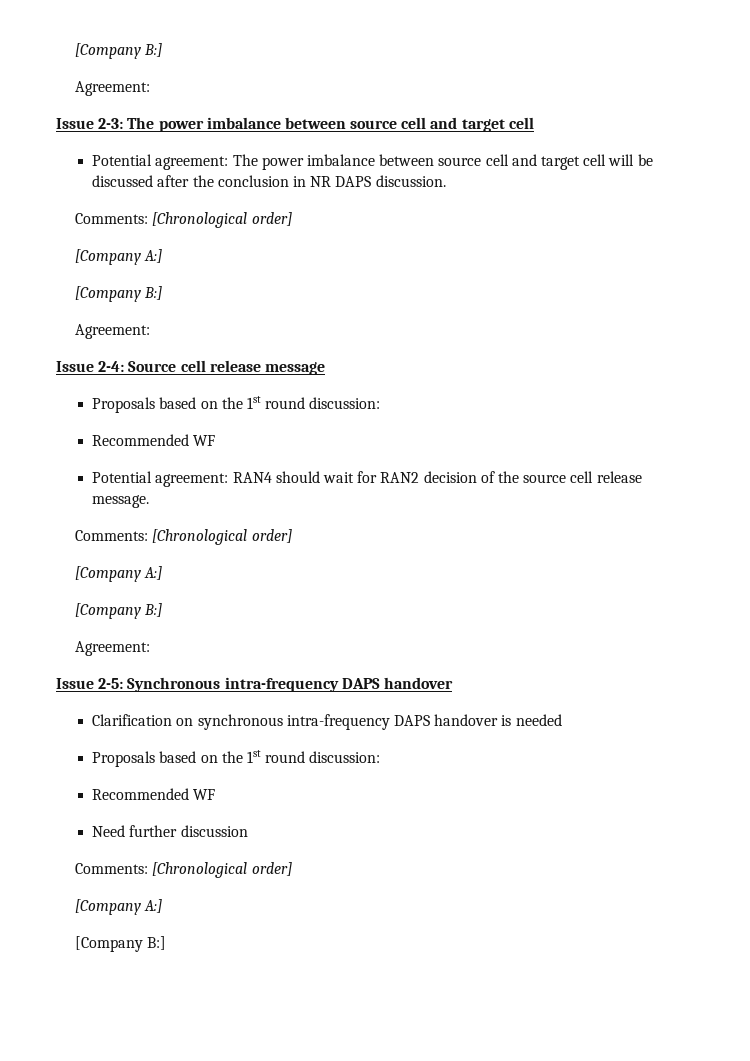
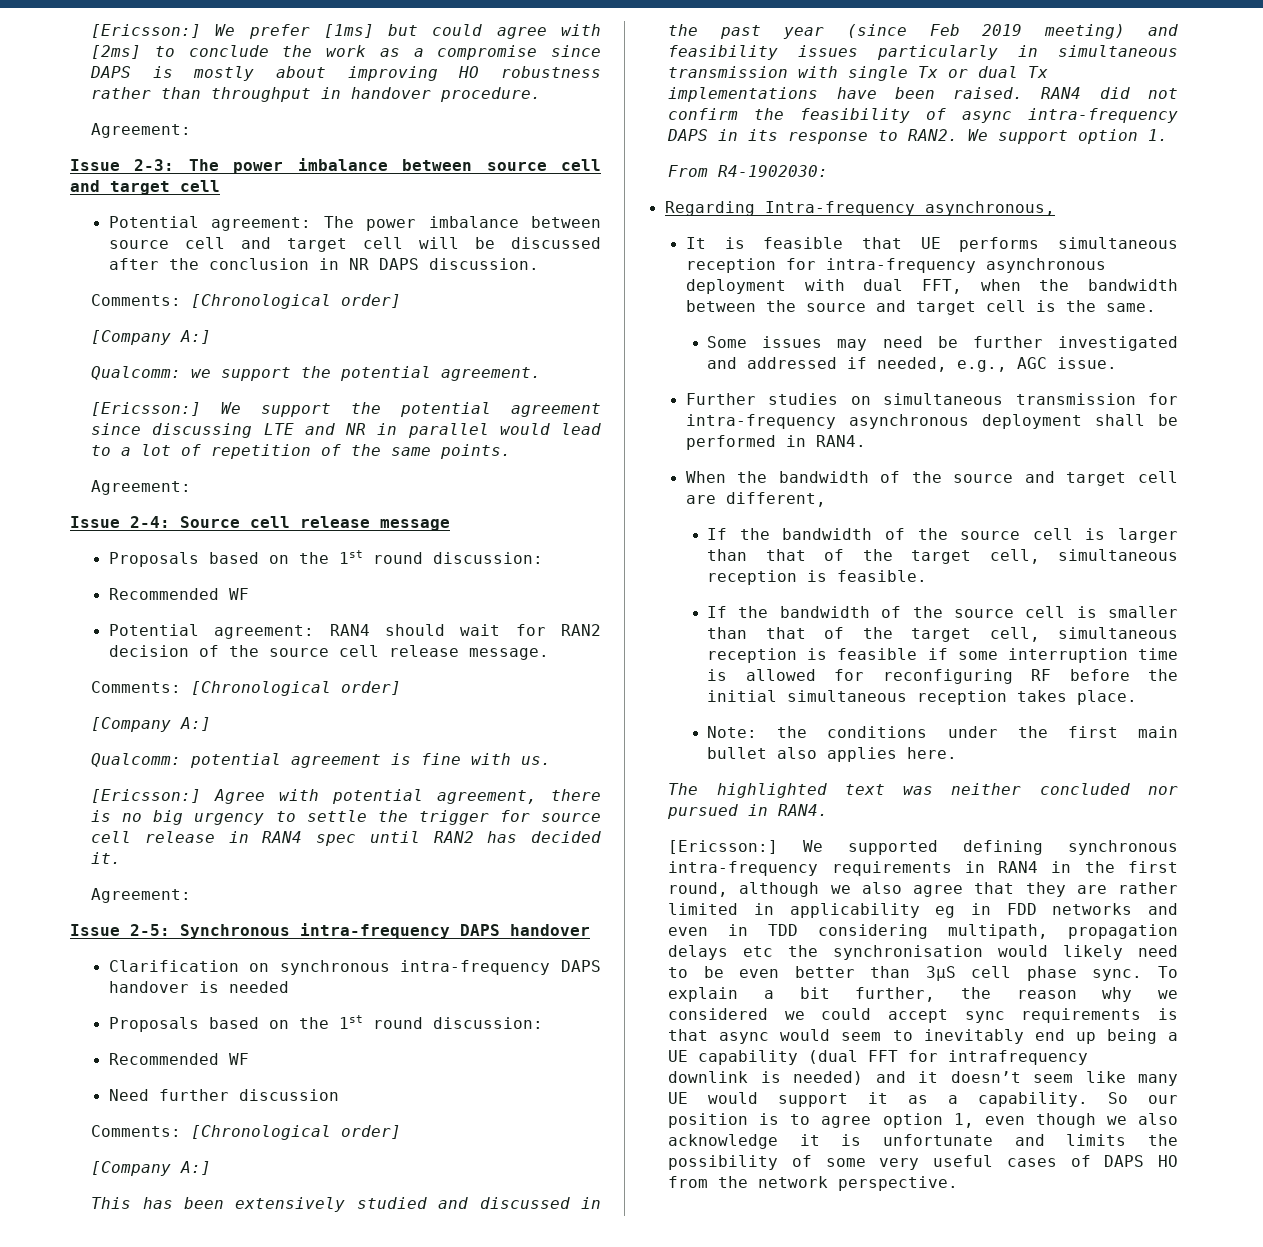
[75,43,163,59] [Company B:] -> [91,24,601,39] [91,45,602,60] [90,66,601,81] [91,87,542,102] [Ericsson:] We prefer [1ms] but could agree with [2ms] to conclude the work as a compromise since DAPS is mostly about improving HO robustness rather than throughput in handover procedure.
[75,286,163,302] [Company B:] -> [91,366,542,381] [91,402,601,417] [91,423,602,438] [91,444,512,459] Qualcomm: we support the potential agreement. // [Ericsson:] We support the potential agreement since discussing LTE and NR in parallel would lead to a lot of repetition of the same points.
[75,603,163,619] [Company B:] -> [91,753,552,768] [91,789,601,804] [91,810,601,825] [91,831,602,846] [91,852,122,864] Qualcomm: potential agreement is fine with us. // [Ericsson:] Agree with potential agreement, there is no big urgency to settle the trigger for source cell release in RAN4 spec until RAN2 has decided it.
[75,936,167,952] [Company B:] -> [91,1197,601,1212] [668,24,1178,39] [668,45,1178,60] [668,66,1049,81] [668,87,1178,102] [668,108,1178,123] [667,129,1169,144] [668,165,829,177] [664,201,1055,216] [685,237,1178,252] [685,258,1106,273] [685,279,1178,294] [685,300,1156,315] [707,336,1178,351] [707,357,1118,372] [685,393,1178,405] [685,414,1178,429] [685,435,866,450] [685,471,1178,486] [685,492,826,507] [707,528,1178,543] [707,549,1178,564] [707,570,928,585] [707,606,1178,618] [707,627,1178,642] [707,648,1178,663] [707,669,1178,684] [707,690,1138,705] [707,726,1178,738] [707,747,958,762] [668,783,1178,798] [667,804,829,819] [668,840,1178,855] [668,861,1178,876] [668,882,1178,897] [668,903,1178,918] [668,924,1178,939] [668,945,1178,960] [668,966,1178,981] [668,987,1178,1002] [668,1008,1178,1023] [668,1029,1178,1044] [668,1050,1089,1065] [668,1071,1178,1086] [668,1092,1178,1107] [668,1113,1178,1128] [668,1134,1178,1149] [668,1155,1178,1170] [668,1176,959,1191] This has been extensively studied and discussed in the past year (since Feb 2019 meeting) and feasibility issues particularly in simultaneous transmission with single Tx or dual Tx implementations have been raised. RAN4 did not confirm the feasibility of async intra-frequency DAPS in its response to RAN2. We support option 1. // From R4-1902030: // Regarding Intra-frequency asynchronous, // It is feasible that UE performs simultaneous reception for intra-frequency asynchronous deployment with dual FFT, when the bandwidth between the source and target cell is the same. // Some issues may need be further investigated and addressed if needed, e.g., AGC issue. // Further studies on simultaneous transmission for intra-frequency asynchronous deployment shall be performed in RAN4. // When the bandwidth of the source and target cell are different, // If the bandwidth of the source cell is larger than that of the target cell, simultaneous reception is feasible. // If the bandwidth of the source cell is smaller than that of the target cell, simultaneous reception is feasible if some interruption time is allowed for reconfiguring RF before the initial simultaneous reception takes place. // Note: the conditions under the first main bullet also applies here. // The highlighted text was neither concluded nor pursued in RAN4. // [Ericsson:] We supported defining synchronous intra-frequency requirements in RAN4 in the first round, although we also agree that they are rather limited in applicability eg in FDD networks and even in TDD considering multipath, propagation delays etc the synchronisation would likely need to be even better than 3µS cell phase sync. To explain a bit further, the reason why we considered we could accept sync requirements is that async would seem to inevitably end up being a UE capability (dual FFT for intrafrequency downlink is needed) and it doesn’t seem like many UE would support it as a capability. So our position is to agree option 1, even though we also acknowledge it is unfortunate and limits the possibility of some very useful cases of DAPS HO from the network perspective.

